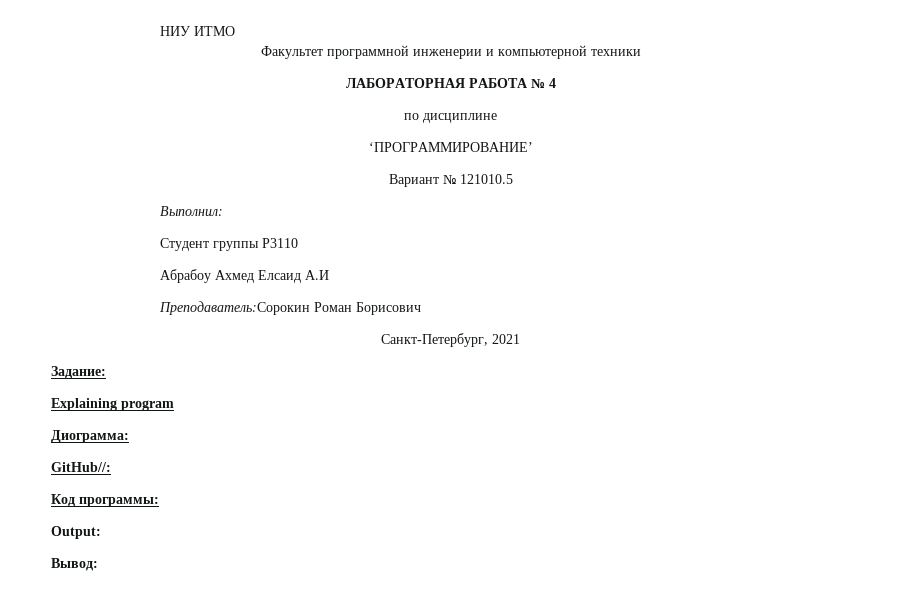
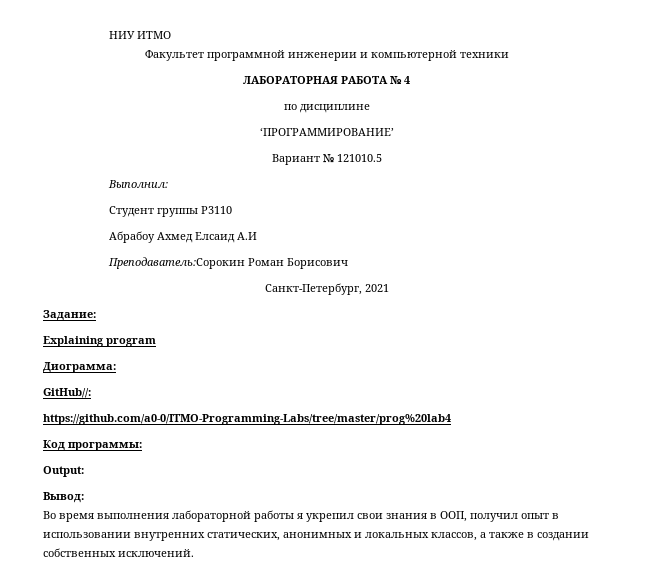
(111, 467) none -> [43,414,451,425] // https://github.com/a0-0/ITMO-Programming-Labs/tree/master/prog%20lab4
(98, 564) none -> [43,510,559,522] [43,532,589,541] [43,548,194,557] // Во время выполнения лабораторной работы я укрепил свои знания в ООП, получил опыт в использовании внутренних статических, анонимных и локальных классов, а также в создании собственных исключений.

